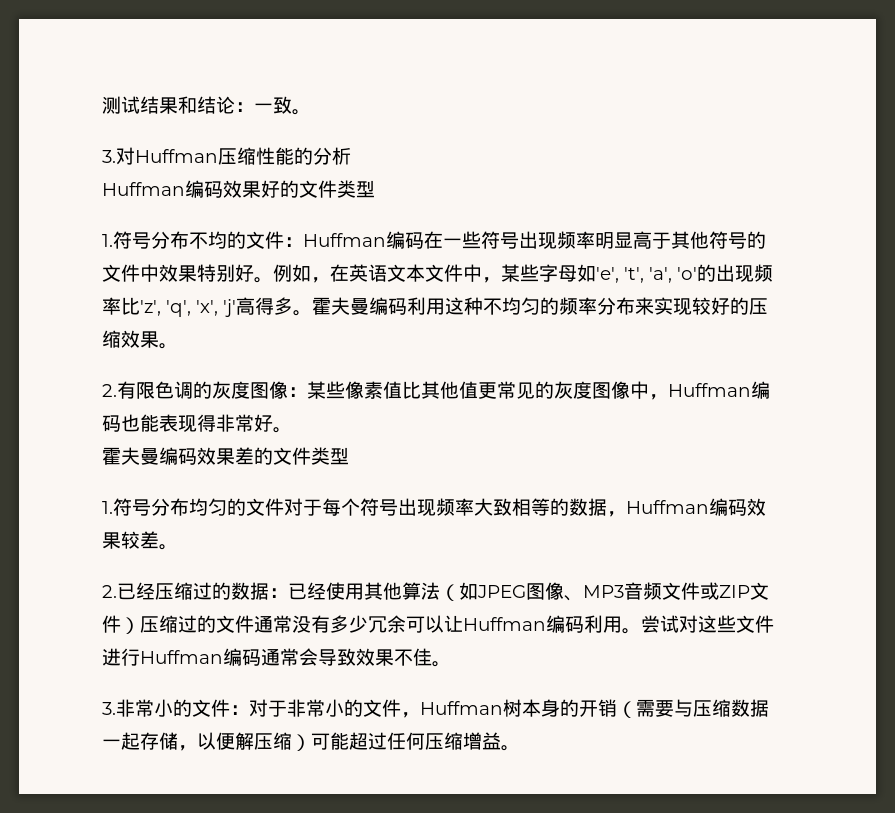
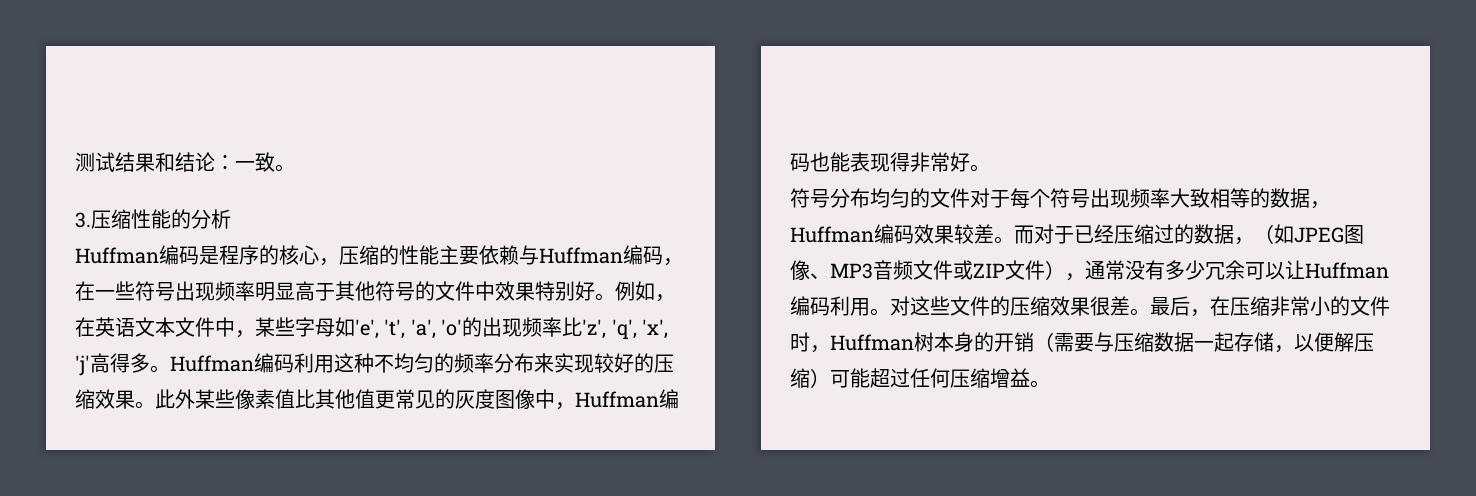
[116,147,218,165] 对Huffman -> (91, 220) none
[223,180,375,198] [102,231,424,249] 效果好的文件类型 // 1.符号分布不均的文件：Huffman编码 -> [199,245,683,266] 是程序的核心，压缩的性能主要依赖与Huffman编码，
[312,297,369,315] 霍夫曼 -> [170,355,254,372] Huffman
[102,381,307,399] // 2.有限色调的灰度图像： -> [155,389,195,409] 此外
[102,447,349,465] [102,501,113,514] 霍夫曼编码效果差的文件类型 // 1. -> (990, 168) none
[102,585,117,598] // 2. -> [1014,224,1074,244] 而对于
[269,582,440,600] ：已经使用其他算法 -> [1234,237,1254,245] ，
[140,615,254,633] 压缩过的文件 -> [1065,273,1085,281] ，
[641,615,679,633] 尝试 -> (890, 312) none
[102,648,451,667] [102,699,401,717] 进行Huffman编码通常会导致效果不佳。 // 3.非常小的文件：对于非常小的文件 -> [990,296,1390,317] [790,332,810,352] 的压缩效果很差。最后，在压缩非常小的文件时

